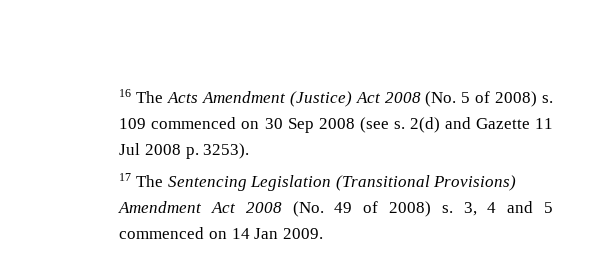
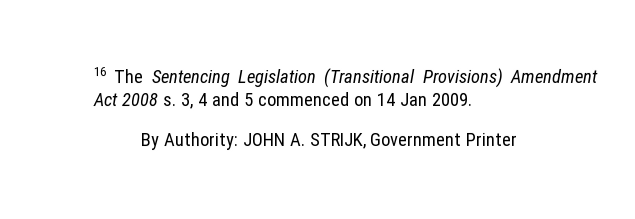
[167,91,553,107] [119,117,553,133] [119,143,250,159] [119,173,163,187] Acts Amendment (Justice) Act 2008 (No. 5 of 2008) s. 109 commenced on 30 Sep 2008 (see s. 2(d) and Gazette 11 Jul 2008 p. 3253). // 17 The -> (144, 76) none
[292,201,432,217] (No. 49 of 2008) -> (159, 100) none
(323, 233) none -> [140,132,519,151] // By Authority: JOHN A. STRIJK, Government Printer

